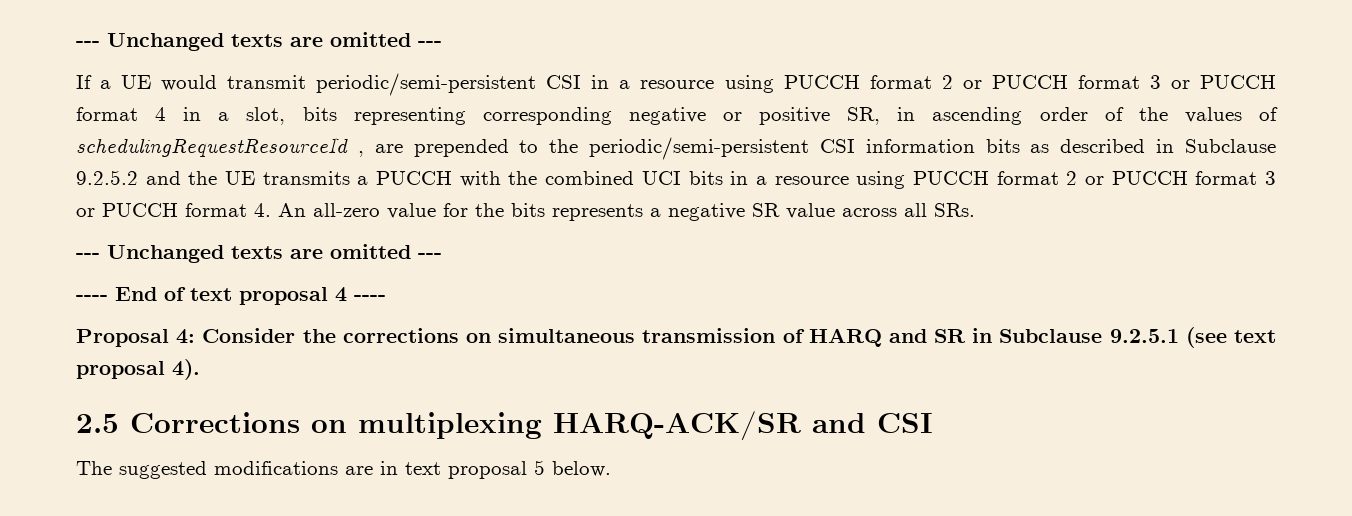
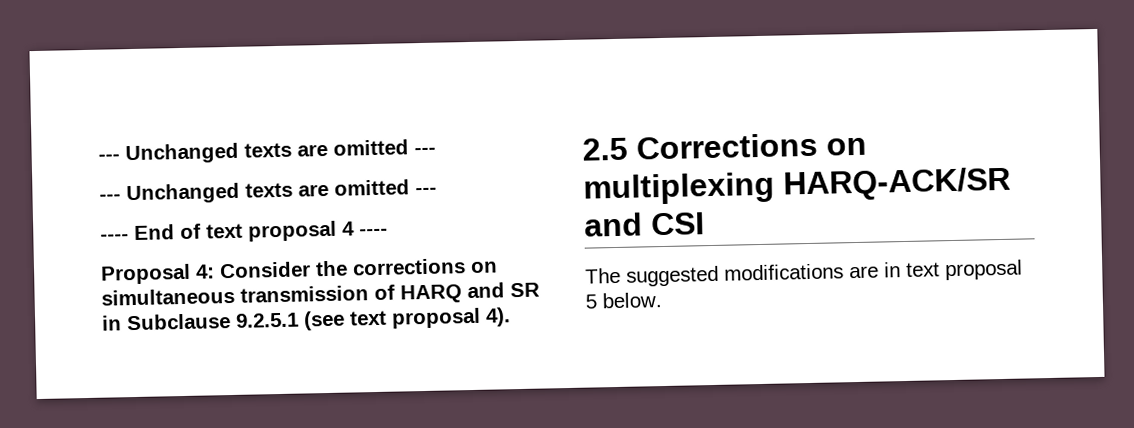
[76,32,442,51] [76,73,1276,96] [76,107,1278,125] [76,137,1276,160] [76,170,1276,189] [76,203,975,221] --- Unchanged texts are omitted --- // If a UE would transmit periodic/semi-persistent CSI in a resource using PUCCH format 2 or PUCCH format 3 or PUCCH format 4 in a slot, bits representing corresponding negative or positive SR, in ascending order of the values of schedulingRequestResourceId , are prepended to the periodic/semi-persistent CSI information bits as described in Subclause 9.2.5.2 and the UE transmits a PUCCH with the combined UCI bits in a resource using PUCCH format 2 or PUCCH format 3 or PUCCH format 4. An all-zero value for the bits represents a negative SR value across all SRs. -> [98,139,436,165] --- Unchanged texts are omitted ---

